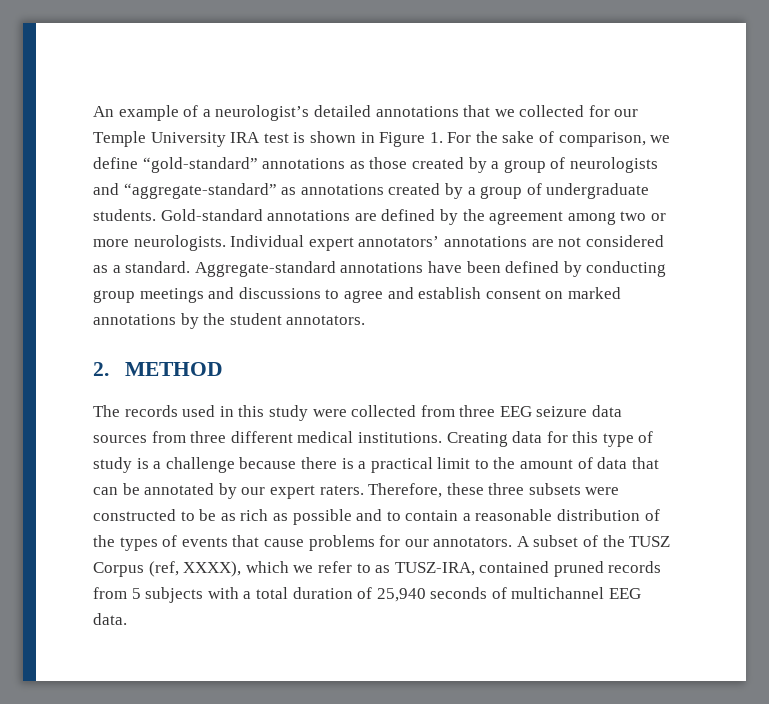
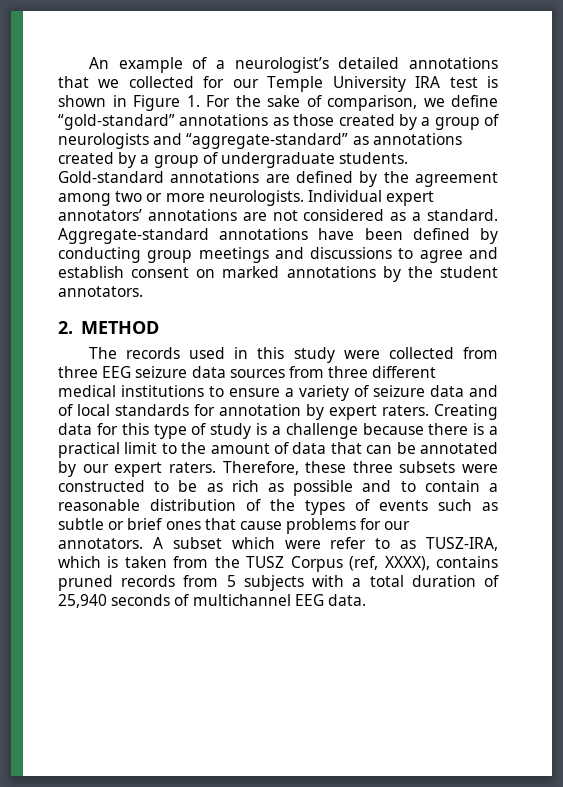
[357,432,442,443] institutions. -> [121,385,498,401] [58,404,429,420] institutions to ensure a variety of seizure data and of local standards for annotation by expert raters.
(228, 542) none -> [438,499,498,511] [58,518,201,530] such as subtle or brief ones
[583,535,599,547] of -> [231,537,498,551] [58,556,209,568] which were refer to as TUSZ-IRA, which is taken from
[245,561,550,576] which we refer to as TUSZ-IRA, contained -> [436,556,499,568] contains

